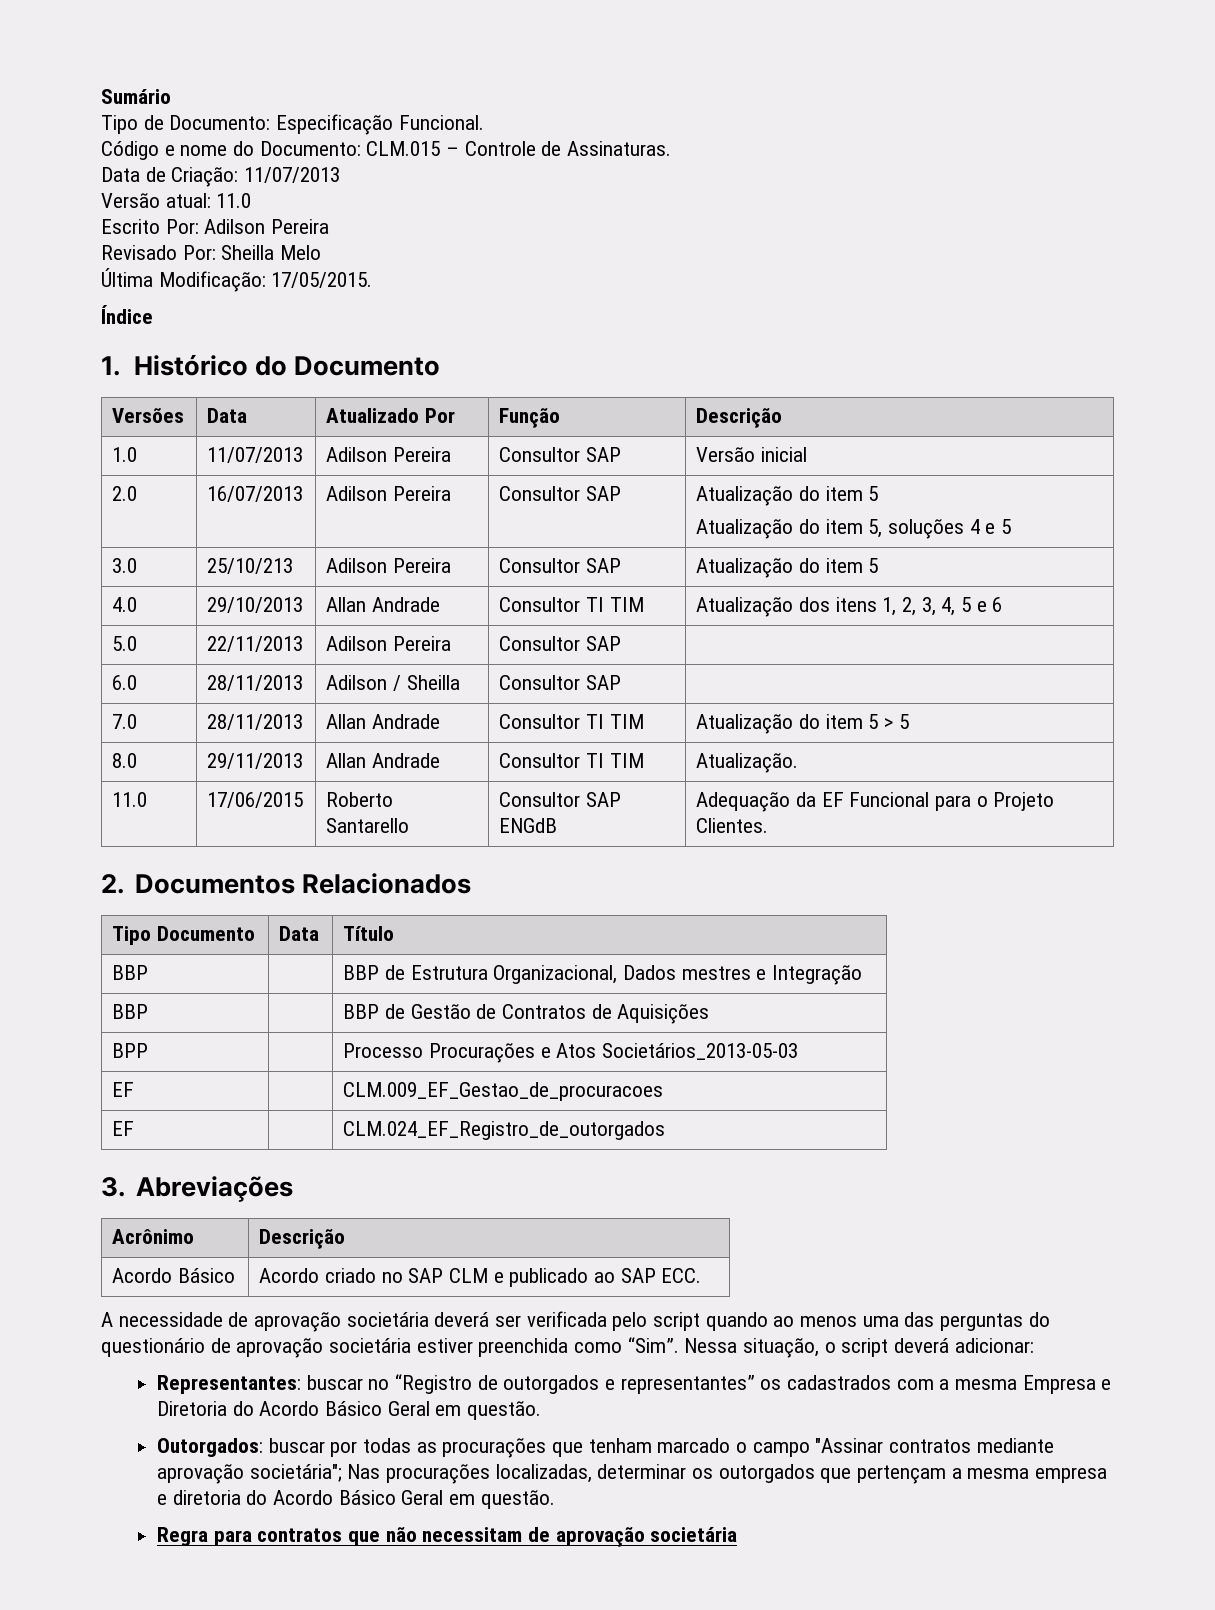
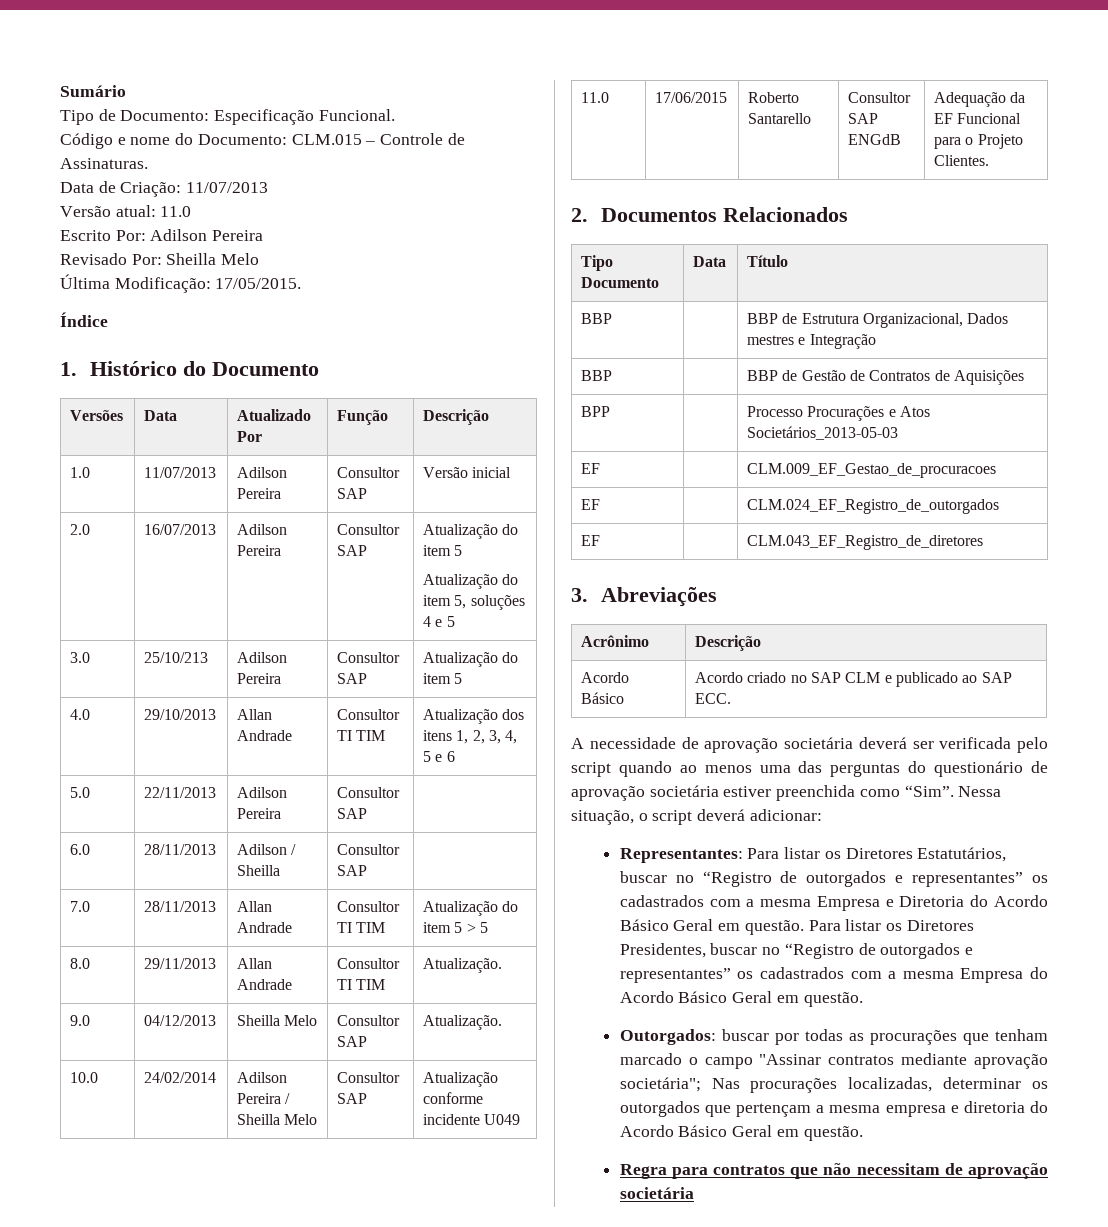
(799, 763) none -> [70,1015,91,1026] [144,1015,217,1026] [237,1015,318,1026] [337,1015,401,1026] [337,1036,368,1047] [423,1015,503,1030] [70,1072,99,1083] [144,1072,217,1083] [237,1072,288,1083] [237,1093,291,1104] [237,1114,318,1125] [337,1072,401,1083] [337,1093,368,1104] [423,1072,499,1087] [423,1092,484,1104] [423,1114,521,1125] // 9.0 | 04/12/2013 | Sheilla Melo | Consultor SAP | Atualização. // 10.0 | 24/02/2014 | Adilson Pereira / Sheilla Melo | Consultor SAP | Atualização conforme incidente U049
(666, 1130) none -> [581,535,601,546] [747,535,984,550] // EF | | CLM.043_EF_Registro_de_diretores
(301, 1384) none -> [747,847,1007,862] Para listar os Diretores Estatutários,
(541, 1410) none -> [808,919,974,931] [619,943,974,959] [619,967,1048,983] [619,991,863,1007] Para listar os Diretores Presidentes, buscar no “Registro de outorgados e representantes” os cadastrados com a mesma Empresa do Acordo Básico Geral em questão.

